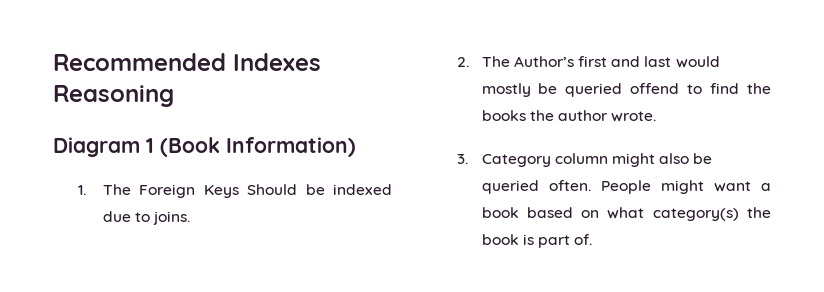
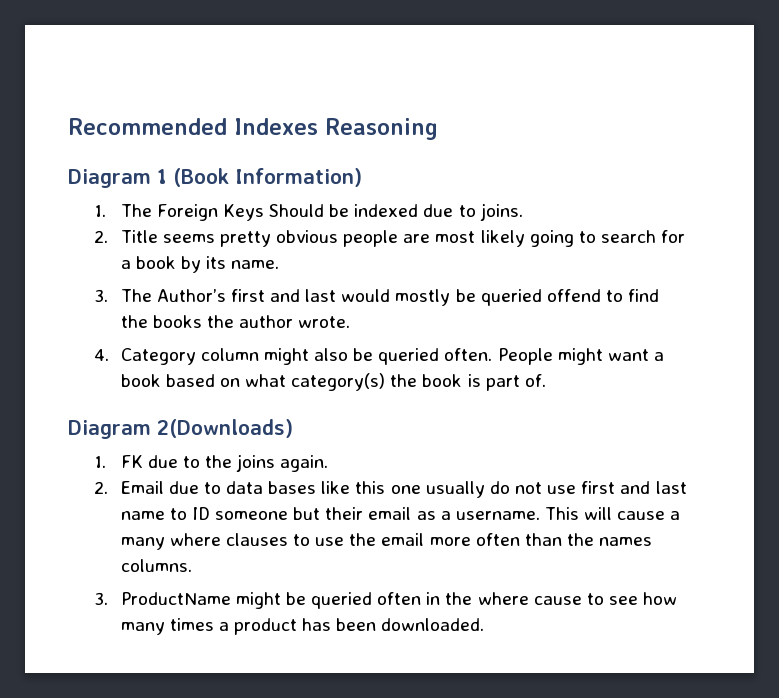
(469, 62) none -> [120,230,686,247] [120,256,280,273] [94,289,109,302] Title seems pretty obvious people are most likely going to search for a book by its name. // 3.
[456,154,468,164] 3. -> [94,349,110,361] 4.
(593, 239) none -> [68,419,293,439] [94,454,329,472] [94,481,687,498] [120,507,681,520] [120,533,653,550] [120,559,192,572] [94,592,678,609] [120,618,485,635] // Diagram 2(Downloads) // 1. FK due to the joins again. // 2. Email due to data bases like this one usually do not use first and last name to ID someone but their email as a username. This will cause a many where clauses to use the email more often than the names columns. // 3. ProductName might be queried often in the where cause to see how many times a product has been downloaded.

